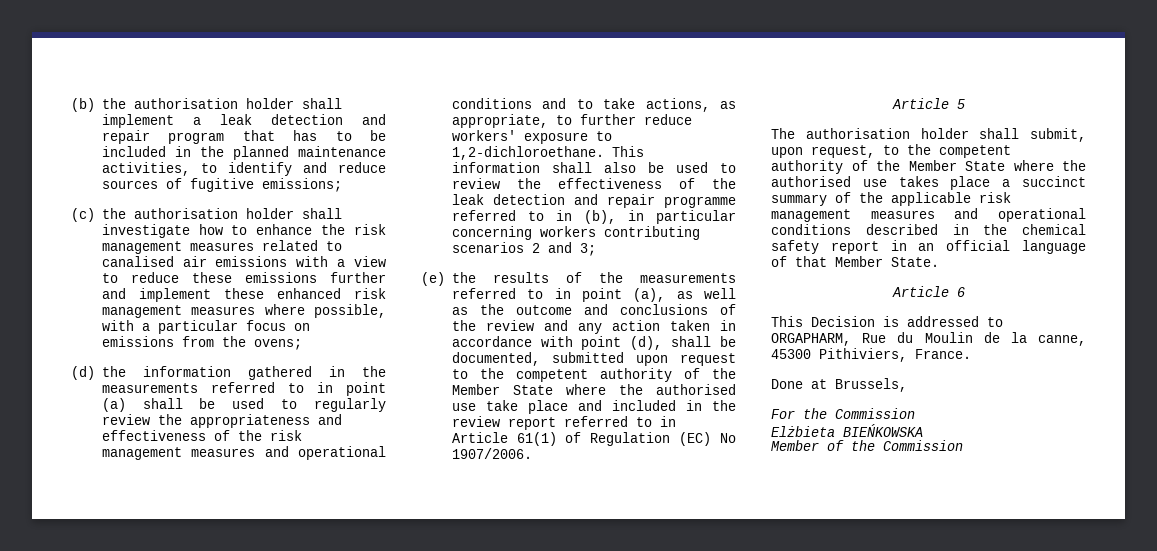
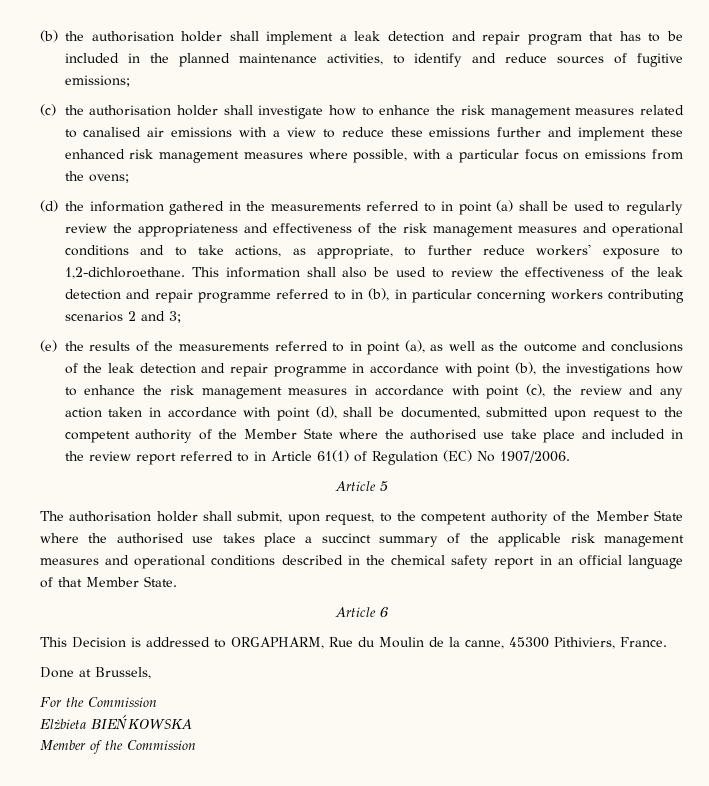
(476, 325) none -> [107,362,684,377] [64,384,572,399] leak detection and repair programme in accordance with point (b), the investigations how to enhance the risk management measures in accordance with point (c), the

